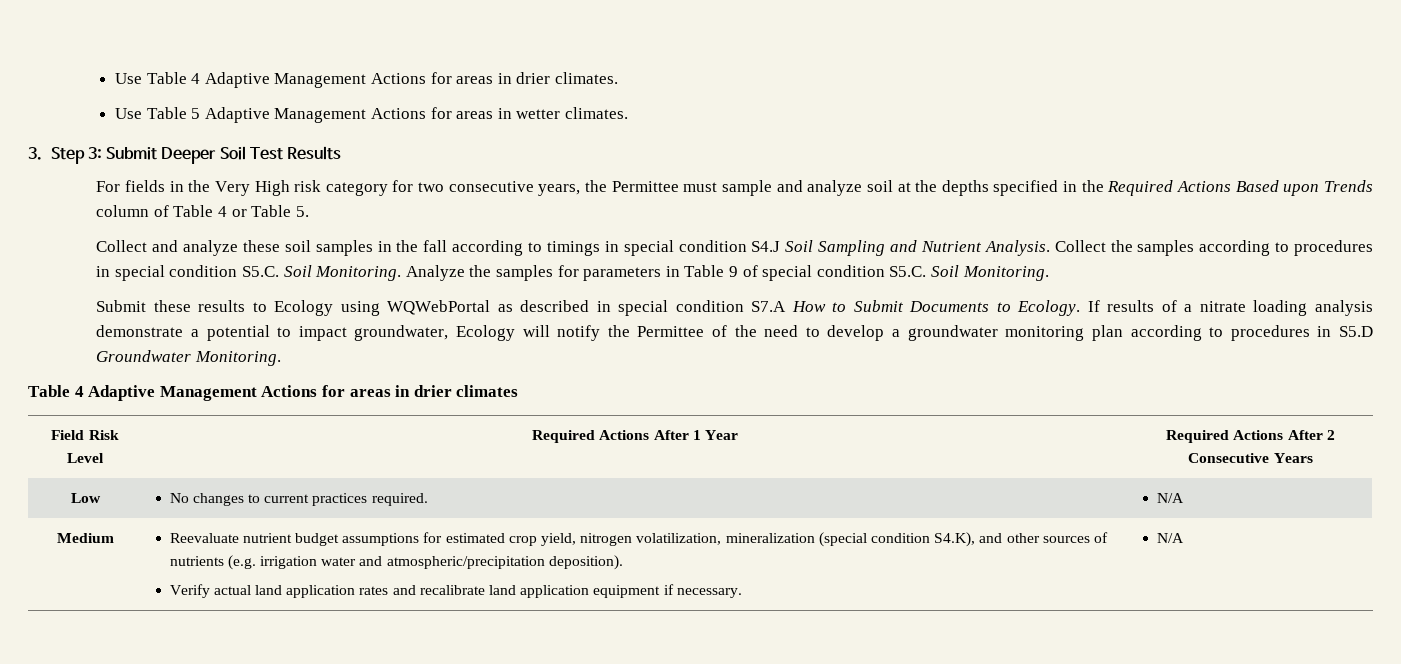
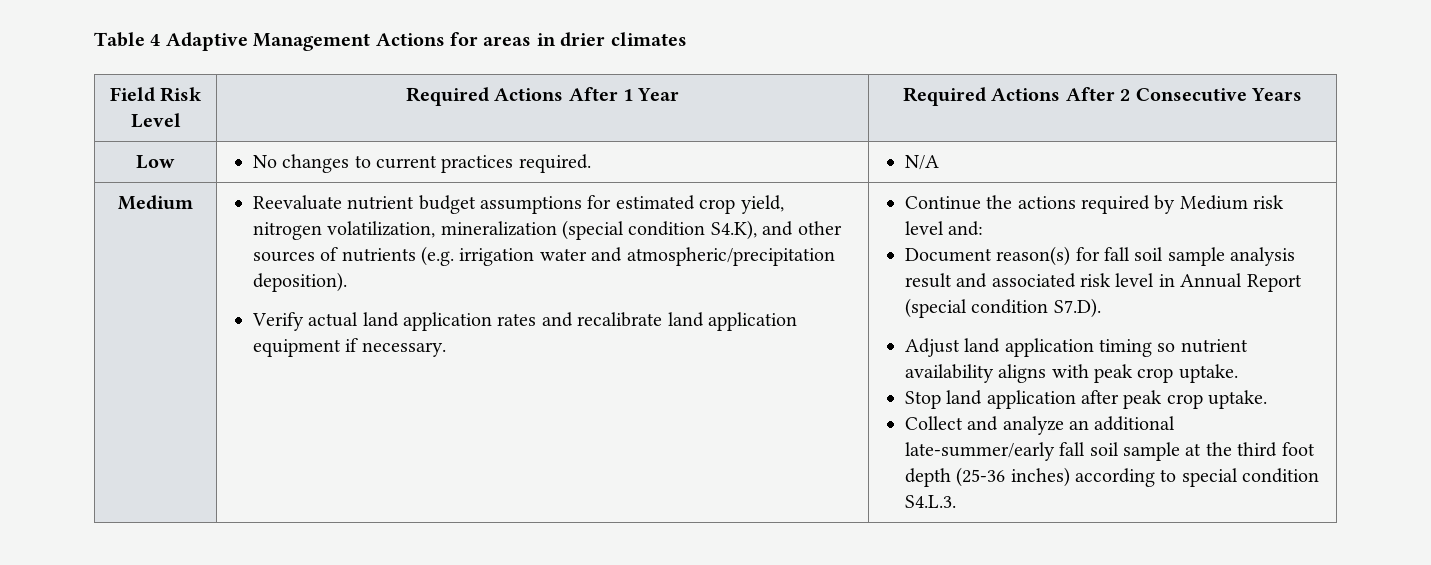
[114,72,618,88] [114,107,628,123] [28,146,341,164] [96,180,1373,196] [96,205,309,217] [96,240,1373,256] [96,265,1049,281] [96,300,1373,316] [96,325,1374,341] [96,350,281,366] Use Table 4 Adaptive Management Actions for areas in drier climates. // Use Table 5 Adaptive Management Actions for areas in wetter climates. // 3. Step 3: Submit Deeper Soil Test Results // For fields in the Very High risk category for two consecutive years, the Permittee must sample and analyze soil at the depths specified in the Required Actions Based upon Trends column of Table 4 or Table 5. // Collect and analyze these soil samples in the fall according to timings in special condition S4.J Soil Sampling and Nutrient Analysis. Collect the samples according to procedures in special condition S5.C. Soil Monitoring. Analyze the samples for parameters in Table 9 of special condition S5.C. Soil Monitoring. // Submit these results to Ecology using WQWebPortal as described in special condition S7.A How to Submit Documents to Ecology. If results of a nitrate loading analysis demonstrate a potential to impact groundwater, Ecology will notify the Permittee of the need to develop a groundwater monitoring plan according to procedures in S5.D Groundwater Monitoring. // -> (94, 39) none
[1156,533,1184,543] N/A -> [904,195,1285,214] [904,221,984,236] [904,246,1296,266] [904,273,1302,292] [904,298,1101,318] [904,338,1248,357] [904,364,1238,383] [904,390,1268,409] [904,416,1176,435] [904,442,1315,461] [904,467,1320,487] [904,495,956,508] Continue the actions required by Medium risk level and: // Document reason(s) for fall soil sample analysis result and associated risk level in Annual Report (special condition S7.D). // Adjust land application timing so nutrient availability aligns with peak crop uptake. // Stop land application after peak crop uptake. // Collect and analyze an additional late-summer/early fall soil sample at the third foot depth (25-36 inches) according to special condition S4.L.3.

